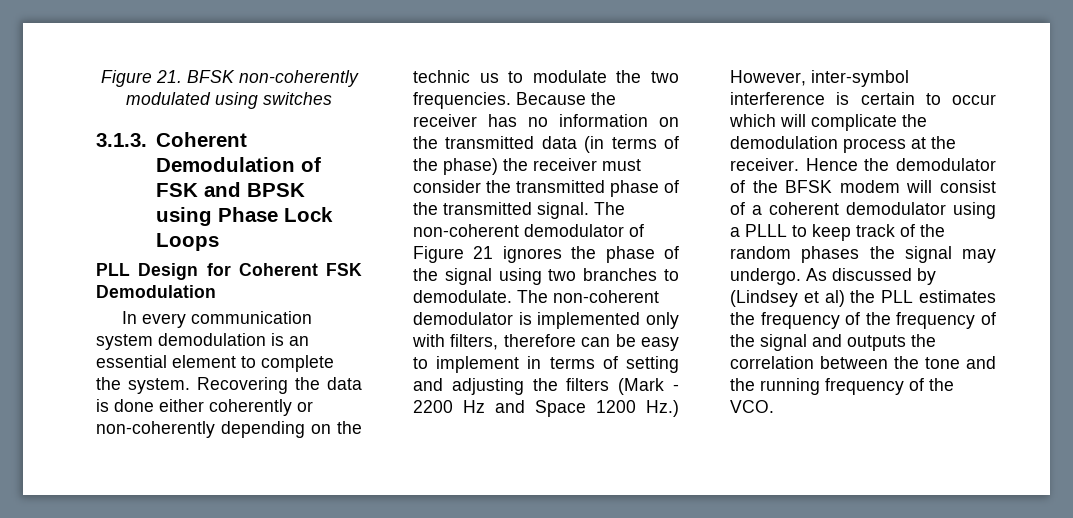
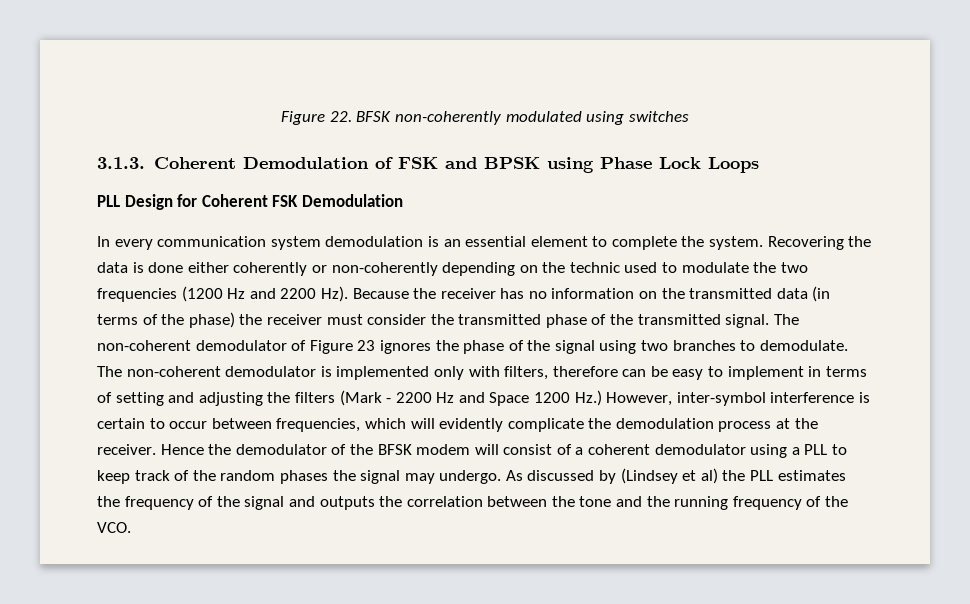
[100,70,182,87] Figure 21. -> [281,111,352,125] Figure 22.
[479,73,499,83] us -> [624,262,658,273] used
[413,92,511,109] frequencies. -> [97,286,348,302] frequencies (1200 Hz and 2200 Hz).
[473,246,494,259] 21 -> [357,340,376,351] 23
(996, 99) none -> [211,418,361,432] between frequencies,
(806, 120) none -> [439,418,504,432] evidently
[745,224,787,237] PLLL -> [804,444,828,455] PLL
[896,312,996,329] [730,334,755,347] frequency of the -> (240, 501) none

